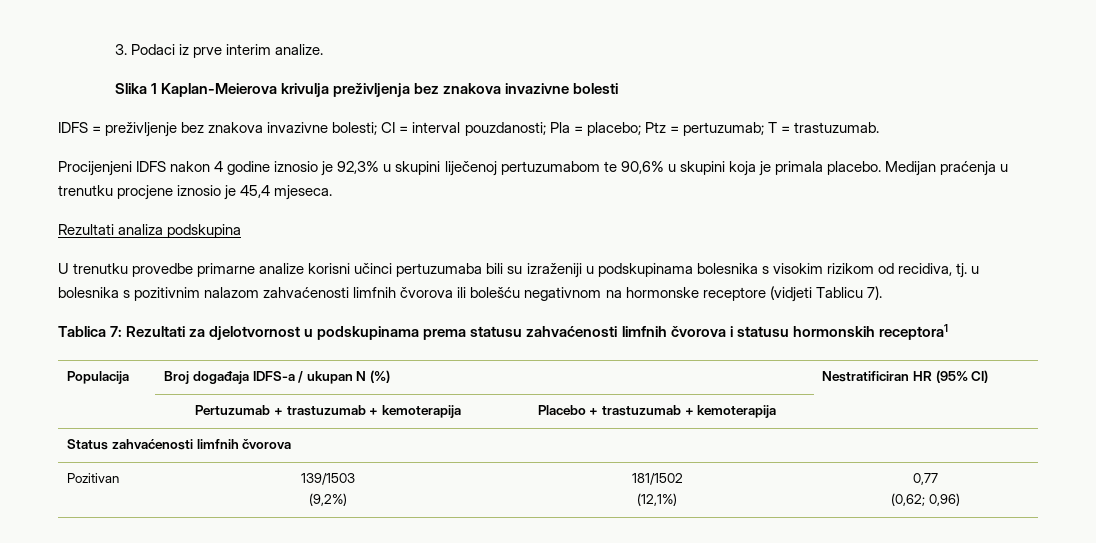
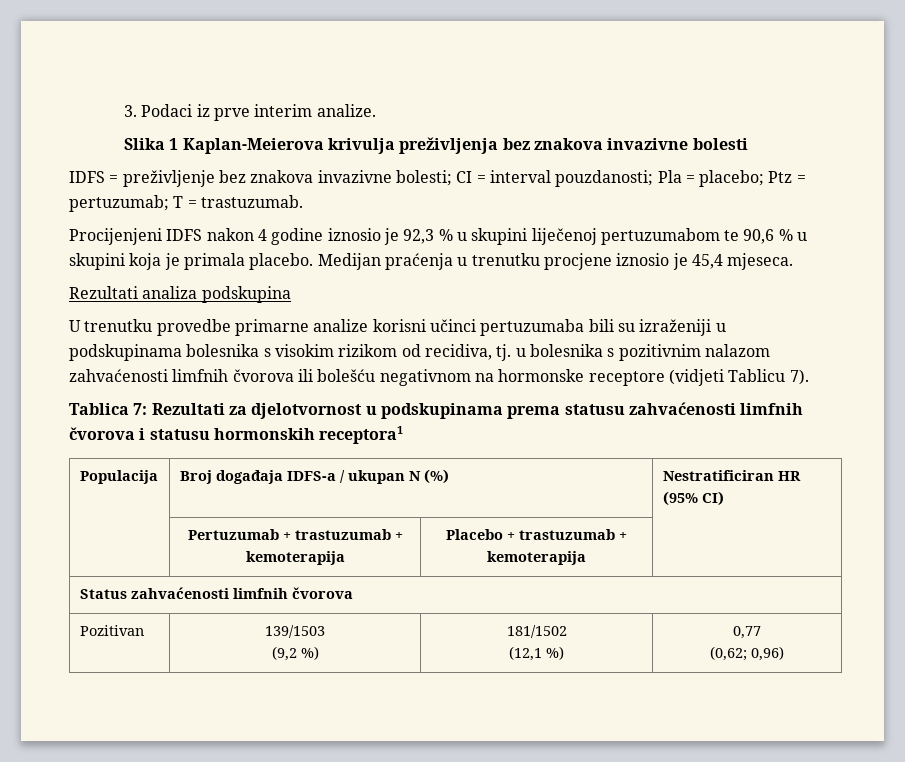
[337,161,380,174] 92,3% -> [403,229,453,244] 92,3 %
[620,161,664,174] 90,6% -> [743,229,793,244] 90,6 %
[309,493,347,506] (9,2%) -> [271,646,319,661] (9,2 %)
[637,493,677,506] (12,1%) -> [508,646,564,661] (12,1 %)

